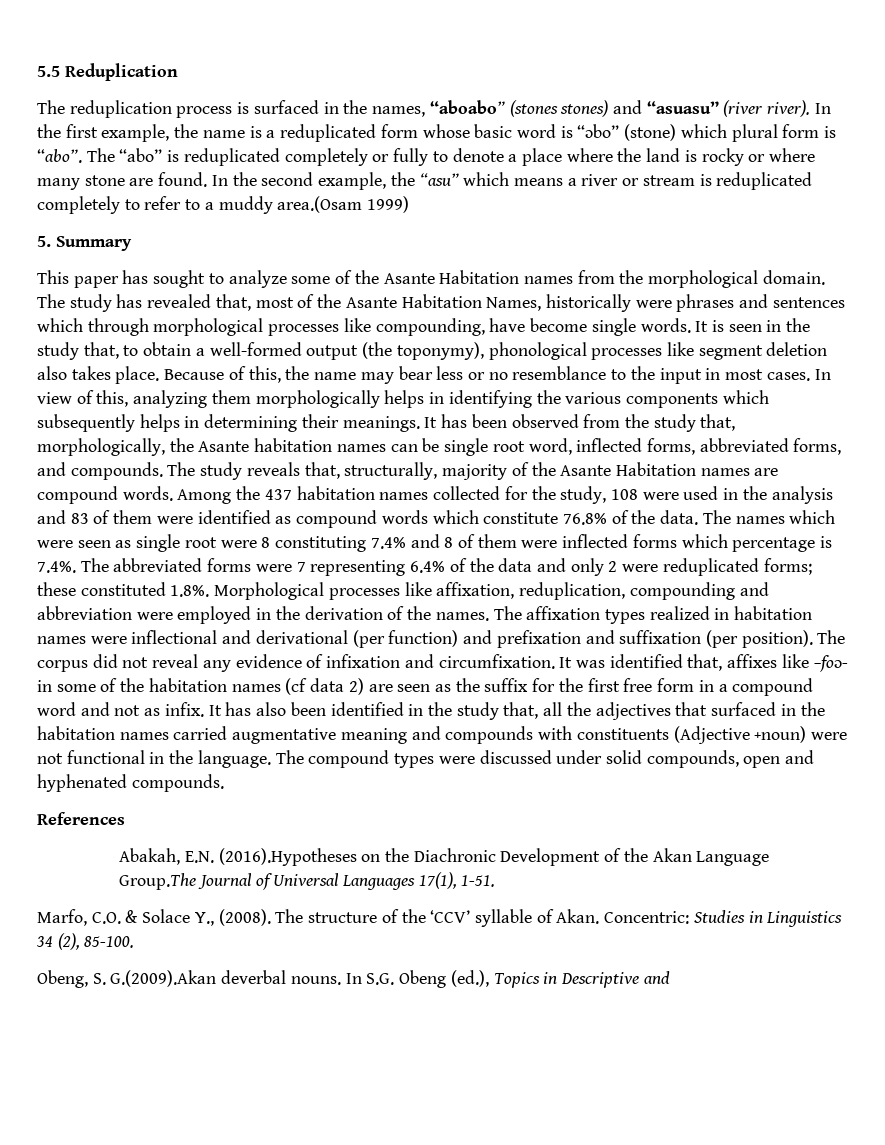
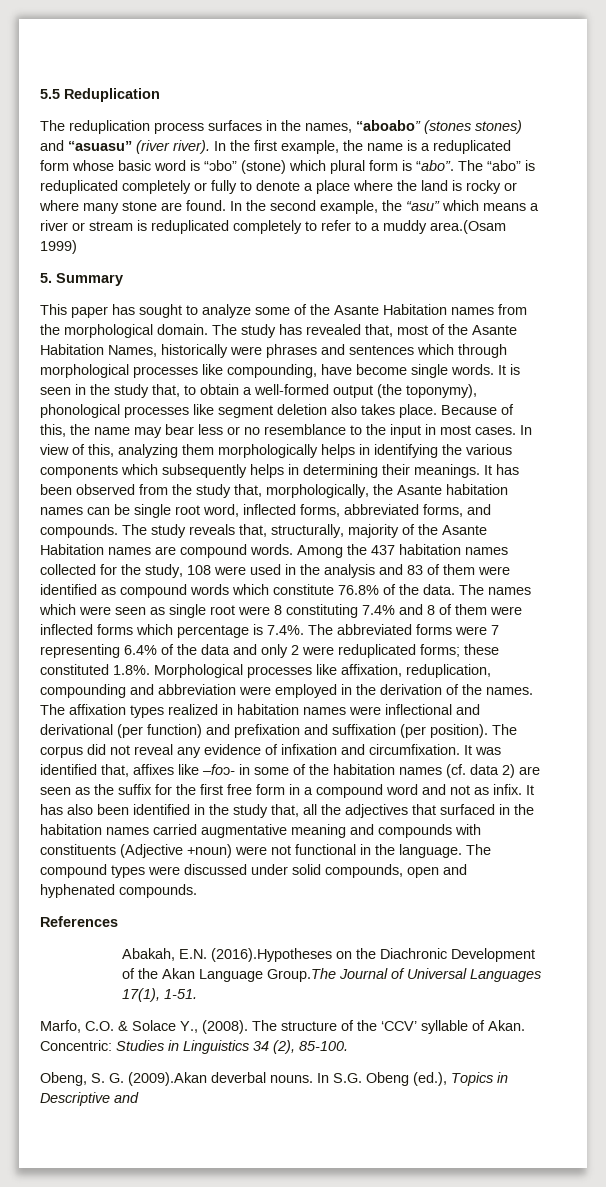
[237,100,319,114] is surfaced -> [208,120,262,131] surfaces
[285,678,308,695] (cf -> [446,764,466,778] (cf.
[110,970,217,987] G.(2009).Akan -> [109,1072,207,1086] G. (2009).Akan

